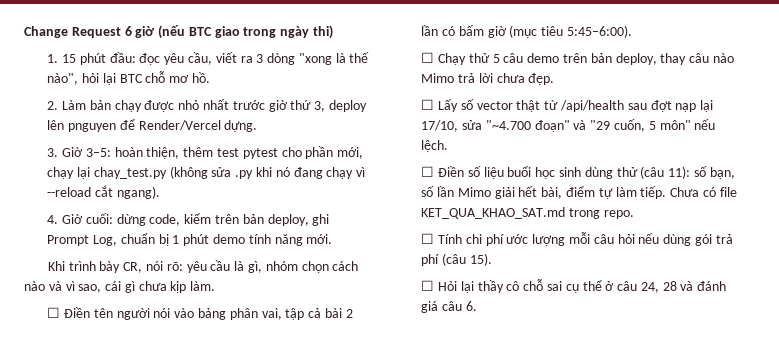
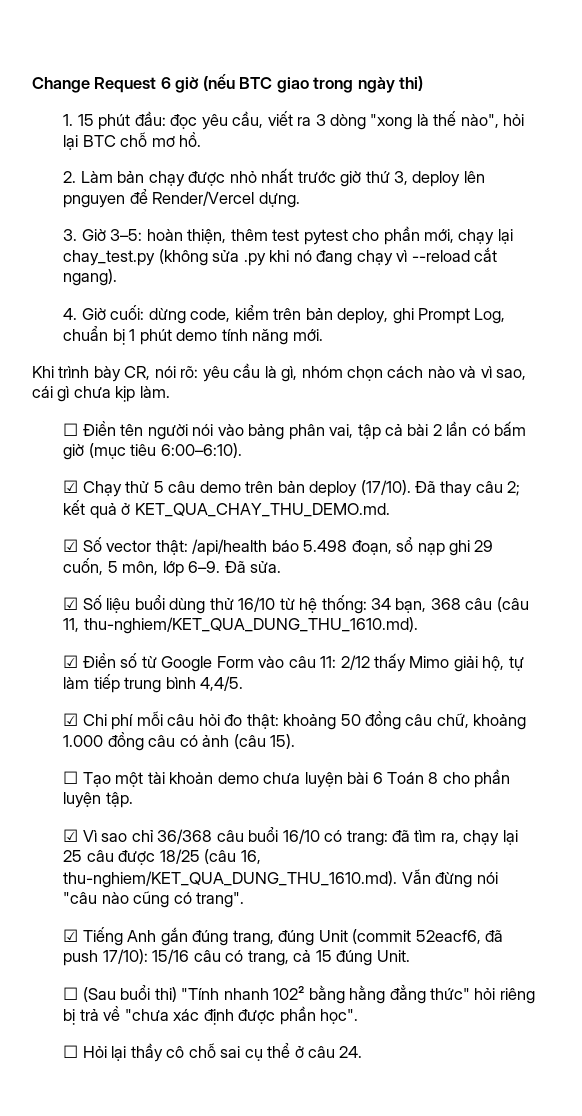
[566,25,632,38] [421,52,435,63] 5:45–6:00). // ☐ -> [160,443,242,458] [63,480,79,493] 6:00–6:10). // ☑
[615,53,734,65] [421,73,555,85] [421,99,714,112] [421,119,716,132] [421,140,449,152] [421,166,735,179] [421,186,737,199] [421,207,634,219] [421,232,733,246] [421,253,492,266] deploy, thay câu nào Mimo trả lời chưa đẹp. // ☐ Lấy số vector thật từ /api/health sau đợt nạp lại 17/10, sửa "~4.700 đoạn" và "29 cuốn, 5 môn" nếu lệch. // ☐ Điền số liệu buổi học sinh dùng thử (câu 11): số bạn, số lần Mimo giải hết bài, điểm tự làm tiếp. Chưa có file KET_QUA_KHAO_SAT.md trong repo. // ☐ Tính chi phí ước lượng mỗi câu hỏi nếu dùng gói trả phí (câu 15). -> [309,480,521,497] [63,500,390,519] [63,537,494,556] [63,558,282,577] [63,595,529,614] [63,617,418,634] [63,653,524,672] [63,674,244,693] [63,711,527,730] [63,732,296,751] [63,769,511,788] [63,792,133,808] [63,827,518,846] [63,849,261,865] [63,869,498,888] [63,891,245,908] [63,927,503,946] [63,949,410,966] [63,985,535,1004] [63,1006,359,1025] deploy (17/10). Đã thay câu 2; kết quả ở KET_QUA_CHAY_THU_DEMO.md. // ☑ Số vector thật: /api/health báo 5.498 đoạn, sổ nạp ghi 29 cuốn, 5 môn, lớp 6–9. Đã sửa. // ☑ Số liệu buổi dùng thử 16/10 từ hệ thống: 34 bạn, 368 câu (câu 11, thu-nghiem/KET_QUA_DUNG_THU_1610.md). // ☑ Điền số từ Google Form vào câu 11: 2/12 thấy Mimo giải hộ, tự làm tiếp trung bình 4,4/5. // ☑ Chi phí mỗi câu hỏi đo thật: khoảng 50 đồng câu chữ, khoảng 1.000 đồng câu có ảnh (câu 15). // ☐ Tạo một tài khoản demo chưa luyện bài 6 Toán 8 cho phần luyện tập. // ☑ Vì sao chỉ 36/368 câu buổi 16/10 có trang: đã tìm ra, chạy lại 25 câu được 18/25 (câu 16, thu-nghiem/KET_QUA_DUNG_THU_1610.md). Vẫn đừng nói "câu nào cũng có trang". // ☑ Tiếng Anh gắn đúng trang, đúng Unit (commit 52eacf6, đã push 17/10): 15/16 câu có trang, cả 15 đúng Unit. // ☐ (Sau buổi thi) "Tính nhanh 102² bằng hằng đẳng thức" hỏi riêng bị trả về "chưa xác định được phần học".
[640,281,727,293] [421,301,477,313] 24, 28 và đánh giá câu 6. -> [339,1046,363,1058] 24.

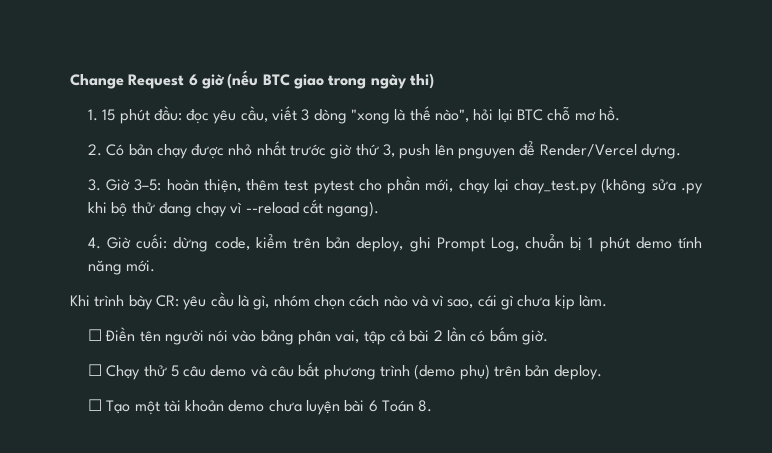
[297,117,312,126] ra -> (298, 113) none
[80,171,113,183] Làm -> [106,144,125,156] Có
[412,171,461,187] deploy -> [399,144,431,159] push
[293,250,312,262] nó -> [111,202,155,217] bộ thử
[124,366,199,380] CR, nói rõ: -> [155,295,179,307] CR:
[63,443,242,460] [63,480,79,493] giờ (mục tiêu 6:00–6:10). // ☑ -> [522,330,549,345] [87,364,102,376] giờ. // ☐
[245,480,521,497] [63,500,390,519] [63,537,494,556] [63,558,282,577] [63,595,529,614] [63,617,418,634] [63,653,524,672] [63,674,244,693] [63,711,527,730] [63,732,296,751] trên bản deploy (17/10). Đã thay câu 2; kết quả ở KET_QUA_CHAY_THU_DEMO.md. // ☑ Số vector thật: /api/health báo 5.498 đoạn, sổ nạp ghi 29 cuốn, 5 môn, lớp 6–9. Đã sửa. // ☑ Số liệu buổi dùng thử 16/10 từ hệ thống: 34 bạn, 368 câu (câu 11, thu-nghiem/KET_QUA_DUNG_THU_1610.md). // ☑ Điền số từ Google Form vào câu 11: 2/12 thấy Mimo giải hộ, tự làm tiếp trung bình 4,4/5. // ☑ Chi phí mỗi câu hỏi đo thật: khoảng 50 đồng câu chữ, khoảng 1.000 đồng câu có ảnh (câu 15). -> [250,362,602,380] và câu bất phương trình (demo phụ) trên bản deploy.
[428,769,511,788] [63,792,133,808] [63,827,518,846] [63,849,261,865] [63,869,498,888] [63,891,245,908] [63,927,503,946] [63,949,410,966] [63,985,535,1004] [63,1006,359,1025] [63,1043,363,1062] 8 cho phần luyện tập. // ☑ Vì sao chỉ 36/368 câu buổi 16/10 có trang: đã tìm ra, chạy lại 25 câu được 18/25 (câu 16, thu-nghiem/KET_QUA_DUNG_THU_1610.md). Vẫn đừng nói "câu nào cũng có trang". // ☑ Tiếng Anh gắn đúng trang, đúng Unit (commit 52eacf6, đã push 17/10): 15/16 câu có trang, cả 15 đúng Unit. // ☐ (Sau buổi thi) "Tính nhanh 102² bằng hằng đẳng thức" hỏi riêng bị trả về "chưa xác định được phần học". // ☐ Hỏi lại thầy cô chỗ sai cụ thể ở câu 24. -> [418,400,433,412] 8.

